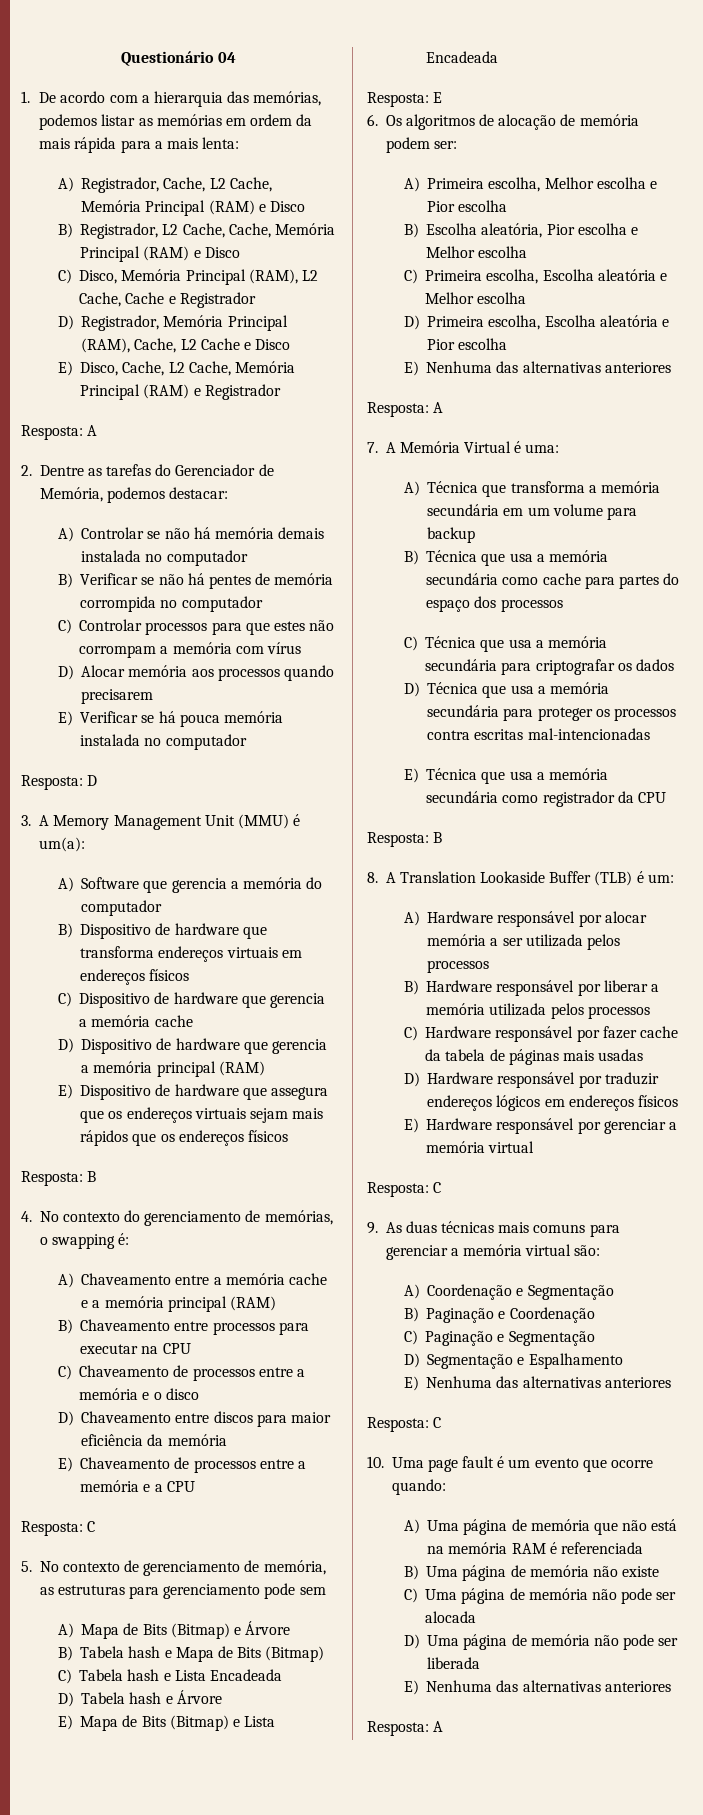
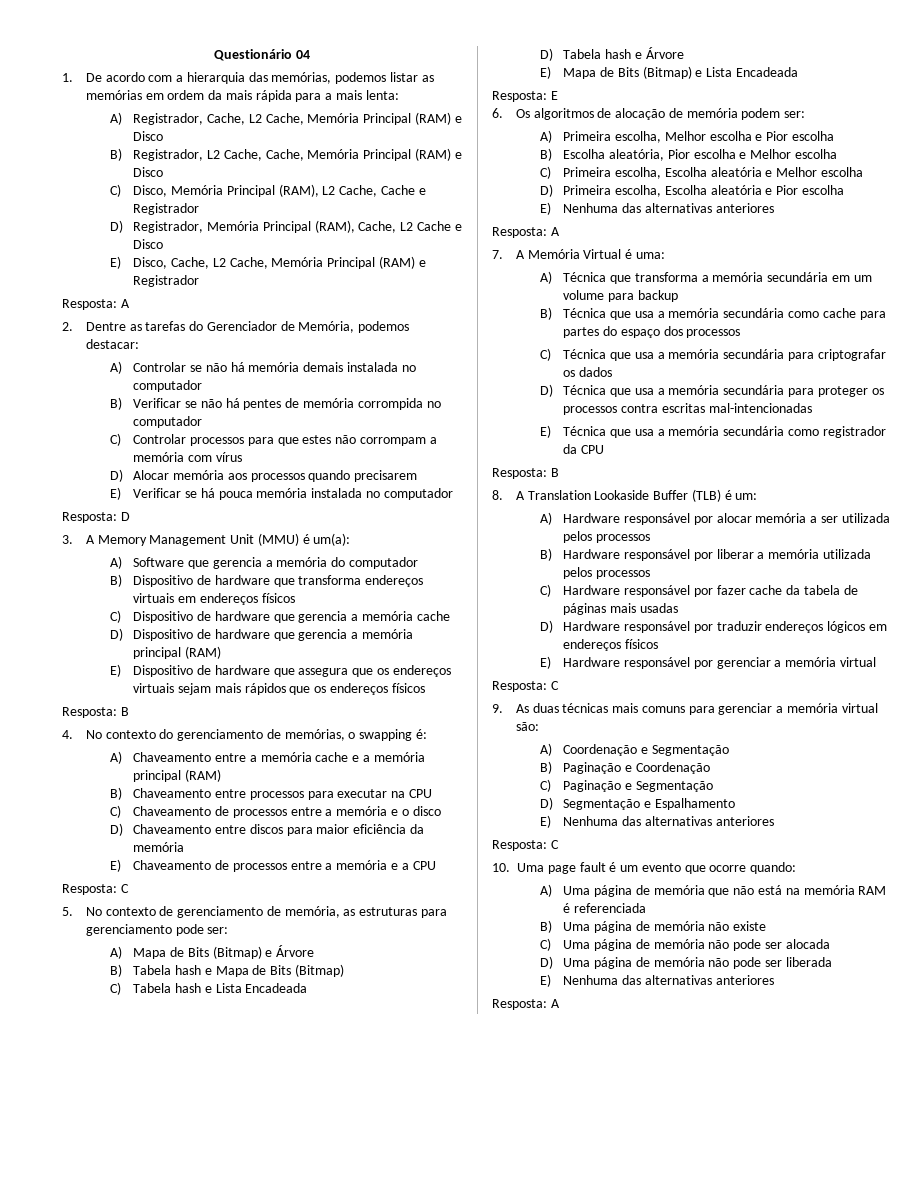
[299,1587,326,1595] sem -> [207,927,229,934] ser:

